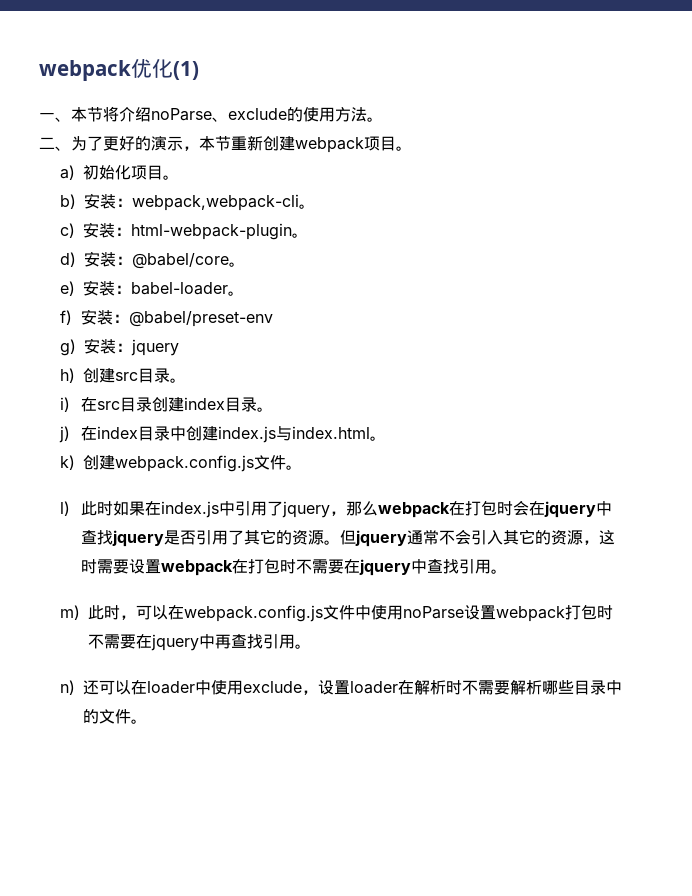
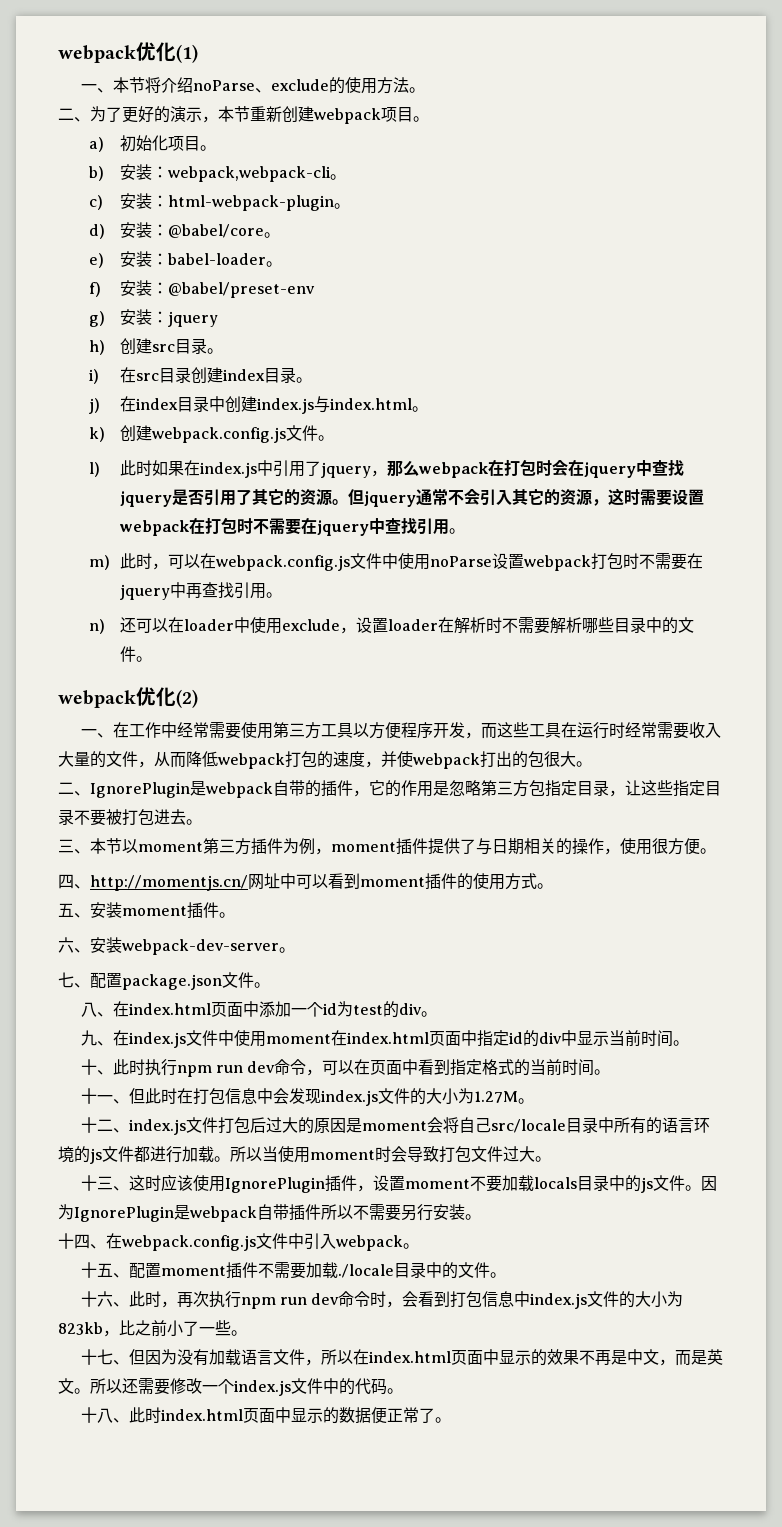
(147, 721) none -> [58,687,198,708] [80,722,721,739] [58,751,592,769] [58,780,721,798] [58,809,202,826] [58,838,716,855] [58,873,553,891] [58,902,235,919] [58,937,295,955] [58,972,270,990] [80,1001,437,1018] [80,1030,689,1048] [80,1059,611,1077] [80,1088,534,1106] [80,1117,710,1135] [58,1146,551,1164] [80,1174,717,1193] [58,1204,481,1222] [58,1233,419,1251] [80,1262,506,1279] [80,1291,684,1309] [58,1320,247,1337] [80,1349,723,1366] [58,1378,403,1396] [80,1407,451,1424] // webpack优化(2) // 一、在工作中经常需要使用第三方工具以方便程序开发，而这些工具在运行时经常需要收入大量的文件，从而降低webpack打包的速度，并使webpack打出的包很大。 // 二、IgnorePlugin是webpack自带的插件，它的作用是忽略第三方包指定目录，让这些指定目录不要被打包进去。 // 三、本节以moment第三方插件为例，moment插件提供了与日期相关的操作，使用很方便。 // 四、http://momentjs.cn/网址中可以看到moment插件的使用方式。 // 五、安装moment插件。 // 六、安装webpack-dev-server。 // 七、配置package.json文件。 // 八、在index.html页面中添加一个id为test的div。 // 九、在index.js文件中使用moment在index.html页面中指定id的div中显示当前时间。 // 十、此时执行npm run dev命令，可以在页面中看到指定格式的当前时间。 // 十一、但此时在打包信息中会发现index.js文件的大小为1.27M。 // 十二、index.js文件打包后过大的原因是moment会将自己src/locale目录中所有的语言环境的js文件都进行加载。所以当使用moment时会导致打包文件过大。 // 十三、这时应该使用IgnorePlugin插件，设置moment不要加载locals目录中的js文件。因为IgnorePlugin是webpack自带插件所以不需要另行安装。 // 十四、在webpack.config.js文件中引入webpack。 // 十五、配置moment插件不需要加载./locale目录中的文件。 // 十六、此时，再次执行npm run dev命令时，会看到打包信息中index.js文件的大小为823kb，比之前小了一些。 // 十七、但因为没有加载语言文件，所以在index.html页面中显示的效果不再是中文，而是英文。所以还需要修改一个index.js文件中的代码。 // 十八、此时index.html页面中显示的数据便正常了。

